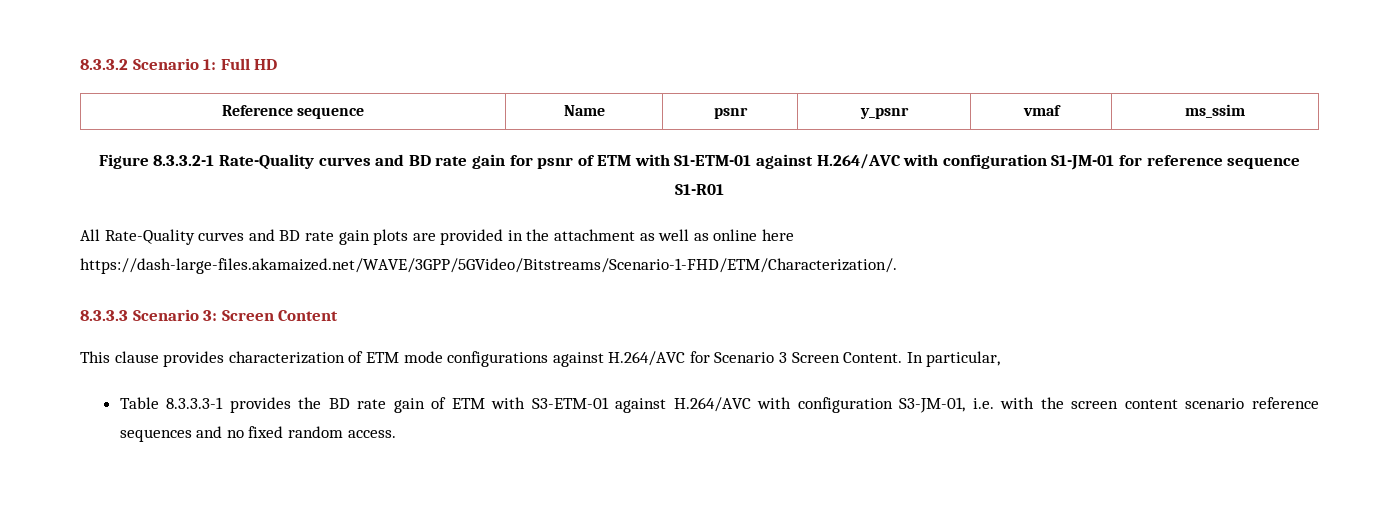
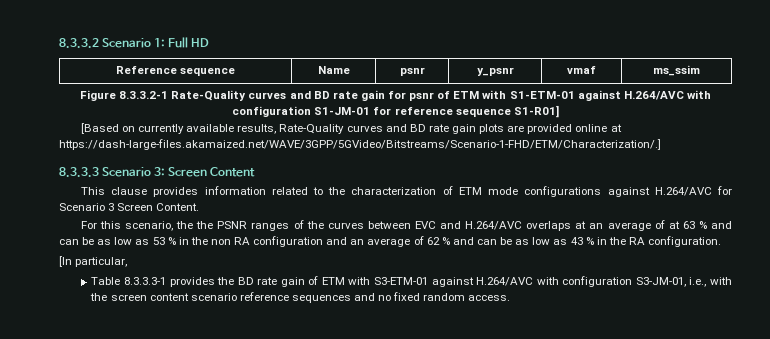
[675,184,724,195] [80,229,100,241] S1-R01 // All -> [513,105,559,118] [80,123,277,134] S1-R01] // [Based on currently available results,
[507,229,795,241] [80,258,897,274] in the attachment as well as online here https://dash-large-files.akamaized.net/WAVE/3GPP/5GVideo/Bitstreams/Scenario-1-FHD/ETM/Characterization/. -> [575,124,622,132] [59,139,661,150] online at https://dash-large-files.akamaized.net/WAVE/3GPP/5GVideo/Bitstreams/Scenario-1-FHD/ETM/Characterization/.]
(225, 359) none -> [204,186,346,195] information related to the
[906,352,923,363] In -> [80,220,733,231] [59,236,722,247] [59,256,72,267] // For this scenario, the the PSNR ranges of the curves between EVC and H.264/AVC overlaps at an average of at 63 % and can be as low as 53 % in the non RA configuration and an average of 62 % and can be as low as 43 % in the RA configuration. // [In
[972,398,994,409] i.e. -> [689,277,707,287] i.e.,

